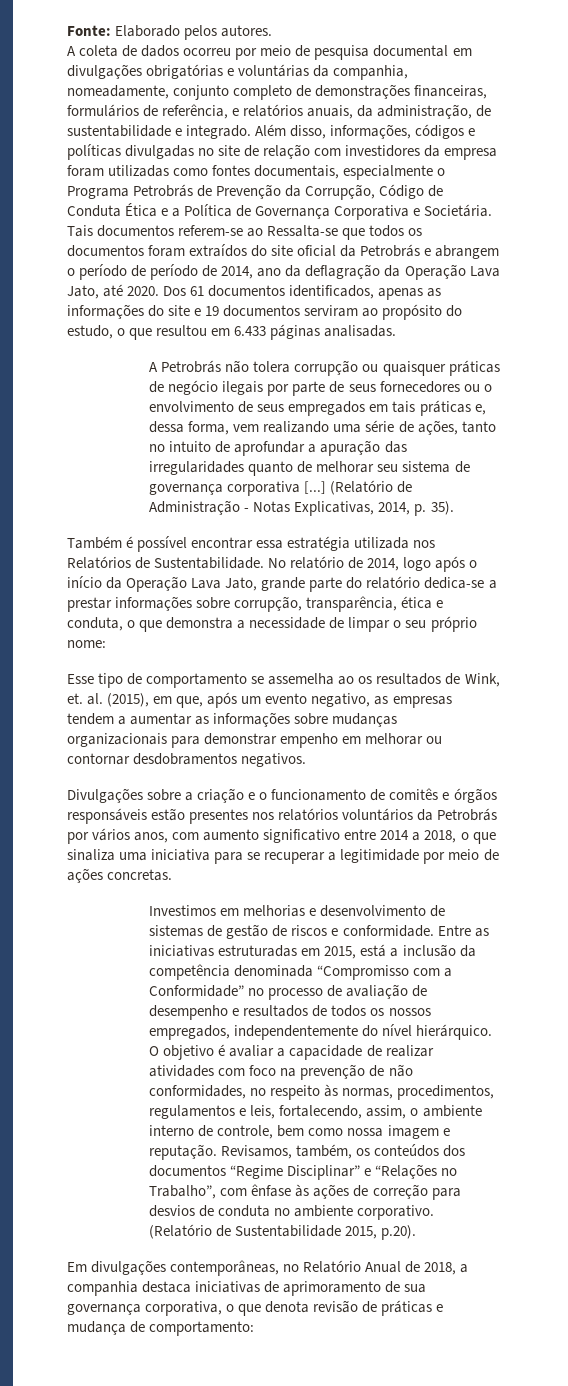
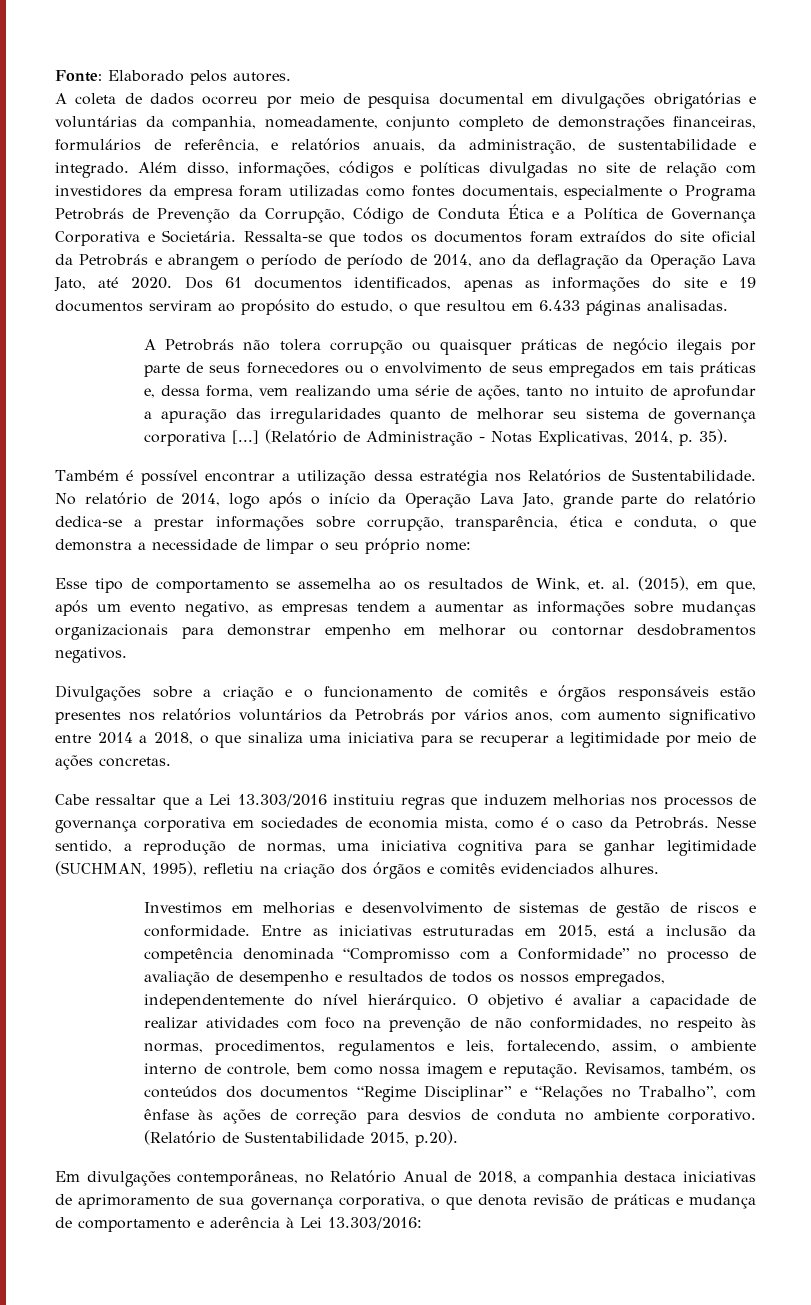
[67,225,264,237] Tais documentos referem-se ao -> (237, 236) none
[256,536,410,551] essa estratégia utilizada -> [282,470,488,486] a utilização dessa estratégia
(173, 875) none -> [55,794,756,810] [55,817,756,833] [55,840,756,856] [55,861,659,879] // Cabe ressaltar que a Lei 13.303/2016 instituiu regras que induzem melhorias nos processos de governança corporativa em sociedades de economia mista, como é o caso da Petrobrás. Nesse sentido, a reprodução de normas, uma iniciativa cognitiva para se ganhar legitimidade (SUCHMAN, 1995), refletiu na criação dos órgãos e comitês evidenciados alhures.
[149,1321,255,1336] comportamento: -> [78,1217,422,1232] comportamento e aderência à Lei 13.303/2016:

